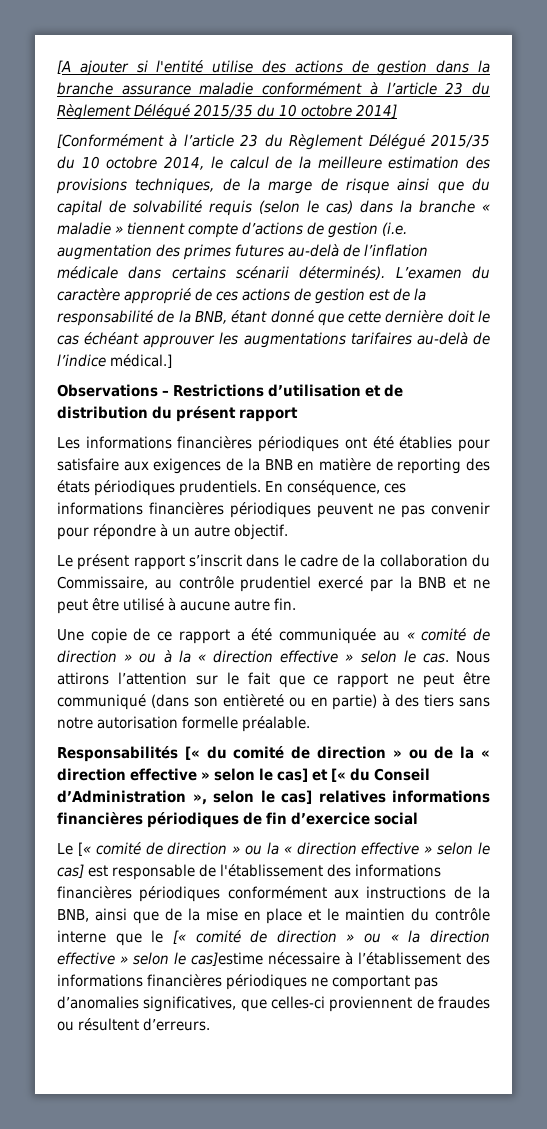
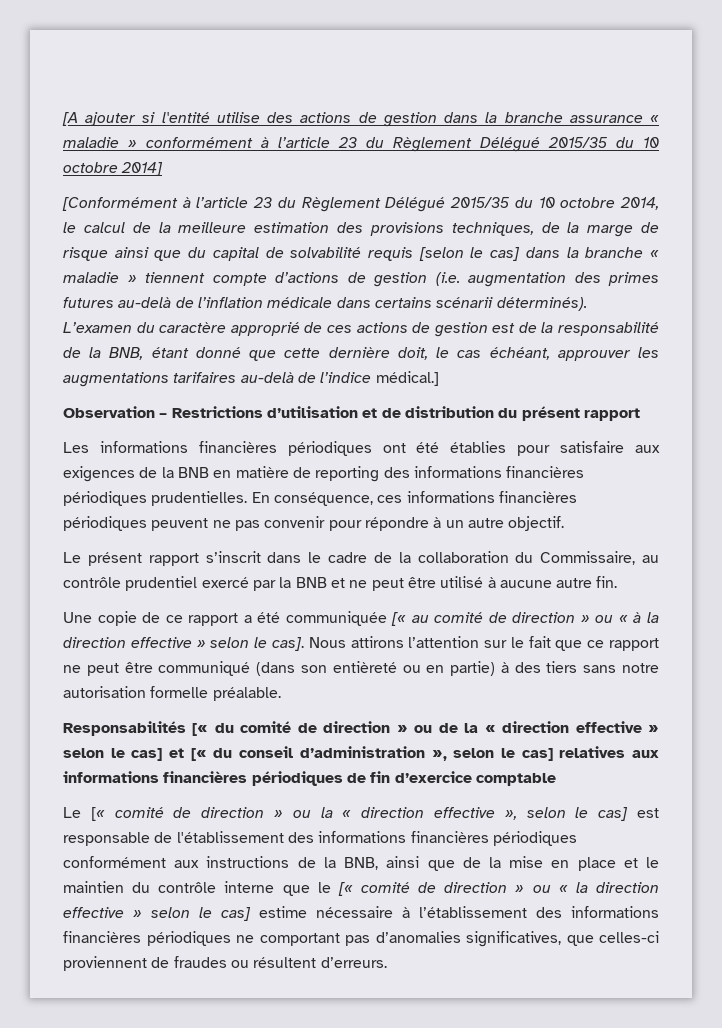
[199,82,254,95] maladie -> [650,115,659,123] [63,137,137,148] « maladie »
[259,200,353,214] (selon le cas) -> [418,247,521,261] [selon le cas]
[447,310,475,323] doit -> [397,347,428,360] doit,
[84,332,140,345] échéant -> [489,347,550,360] échéant,
[57,384,158,397] Observations -> [63,406,155,418] Observation
[57,480,262,496] états périodiques prudentiels. -> [413,466,585,478] [63,491,248,506] informations financières périodiques prudentielles.
[382,628,490,641] [57,650,157,663] au « comité de direction » ou -> [391,612,628,626] [« au comité de direction » ou «
[197,650,449,663] « direction effective » selon le cas. -> [63,637,304,651] direction effective » selon le cas].
[374,768,431,781] [57,790,186,803] Conseil d’Administration -> [239,746,425,758] conseil d’administration
(386, 796) none -> [632,750,660,758] aux
[374,812,419,825] social -> [475,773,556,786] comptable
[424,846,433,854] » -> [504,810,517,820] »,
[191,952,263,966] cas]estime -> [221,906,307,921] cas] estime

